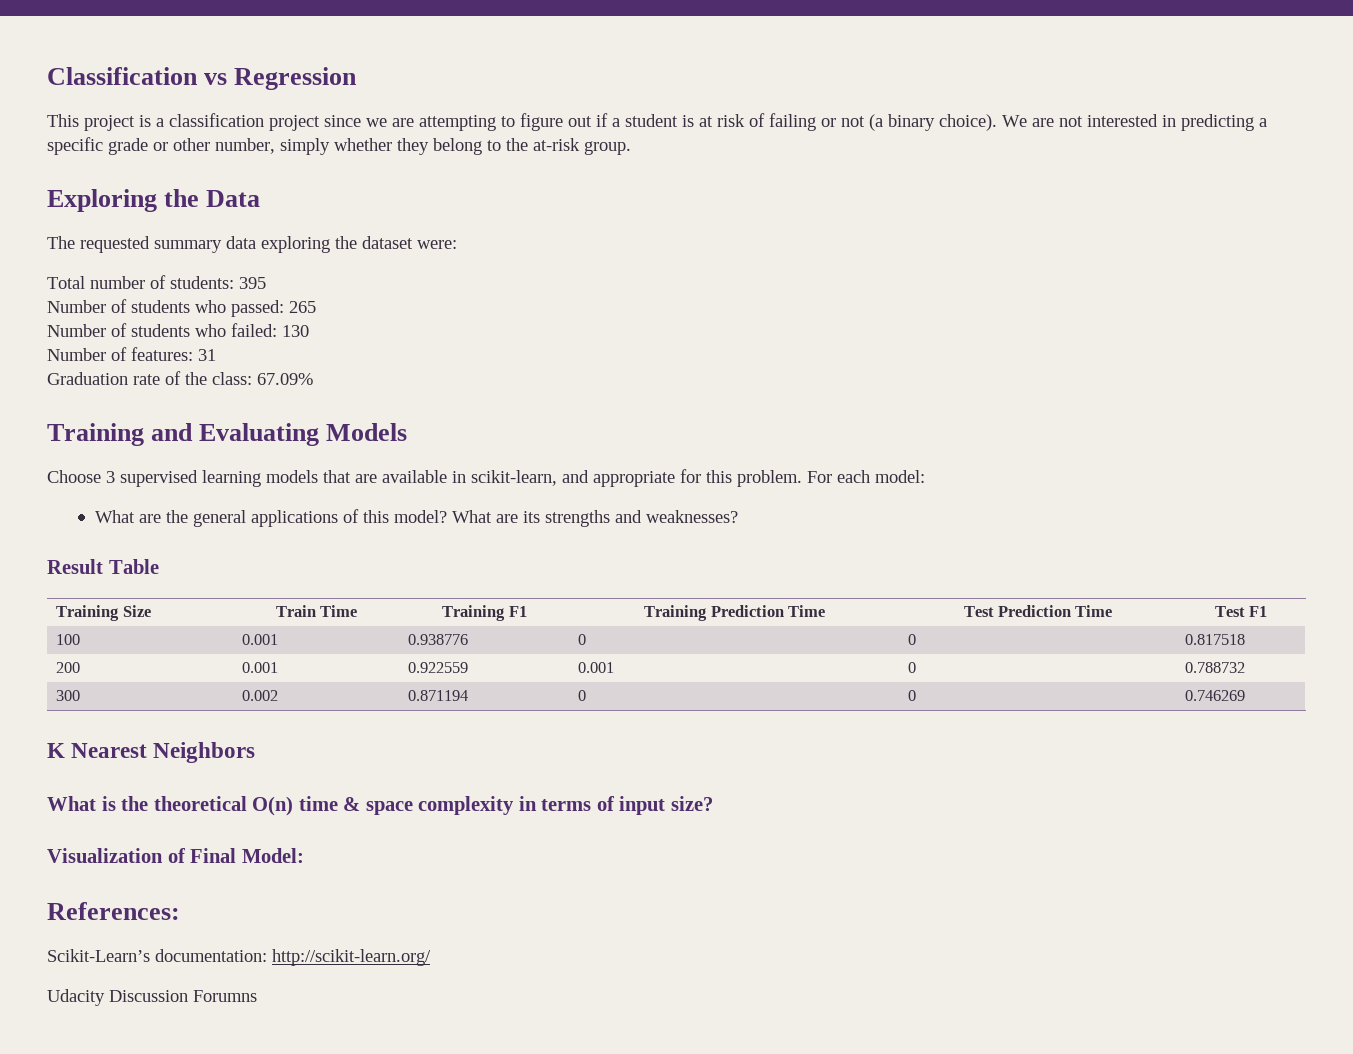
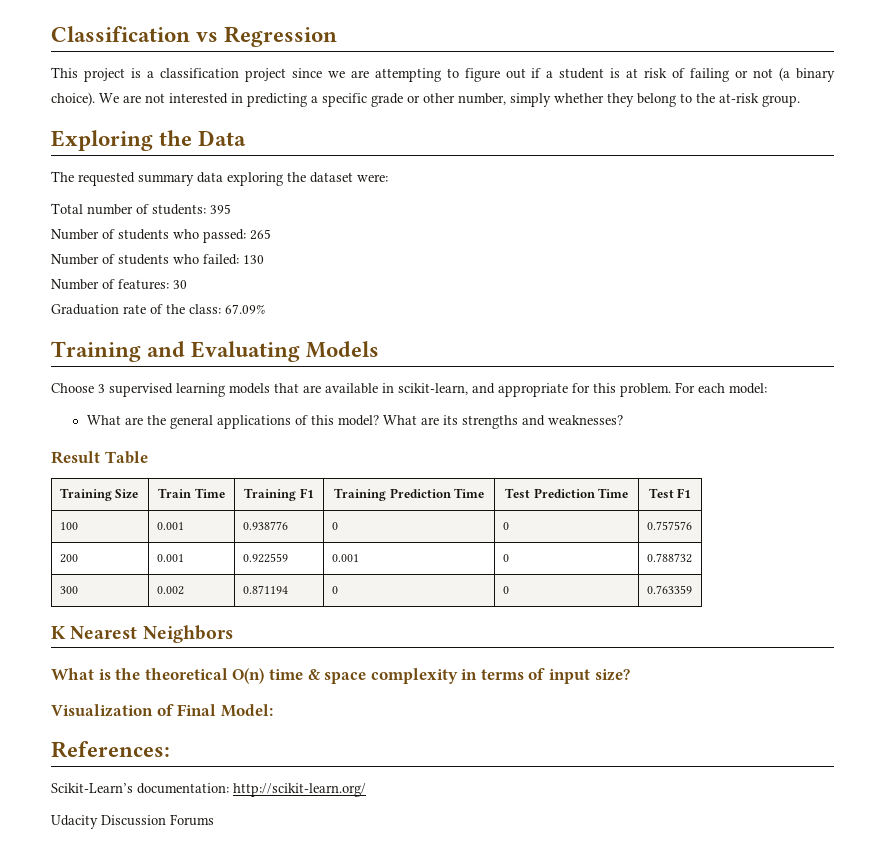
[198,349,216,361] 31 -> [173,280,187,289] 30
[1185,634,1246,645] 0.817518 -> [646,521,692,530] 0.757576
[1185,690,1246,701] 0.746269 -> [646,585,692,594] 0.763359
[193,990,257,1002] Forumns -> [170,814,214,826] Forums

